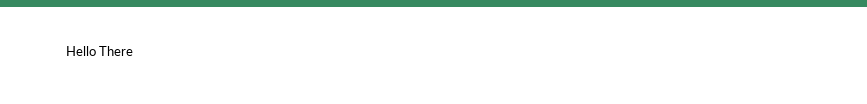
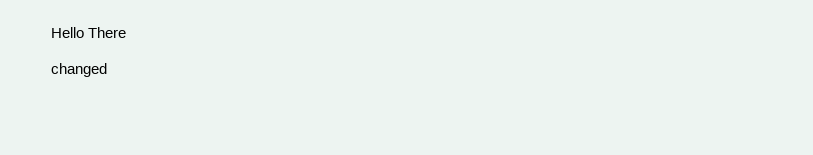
(134, 51) none -> [51,63,107,77] // changed

